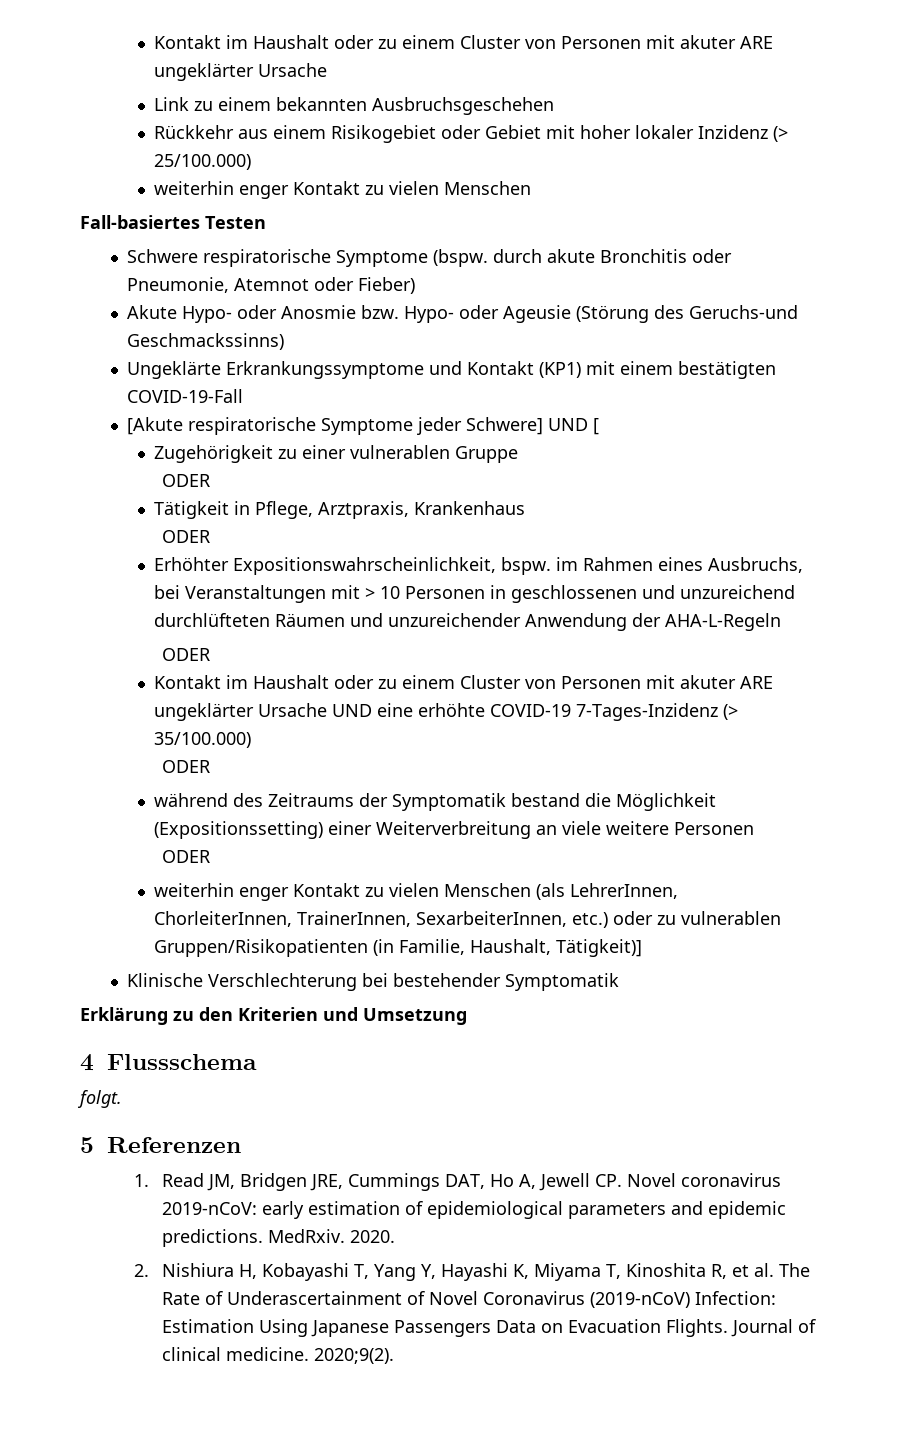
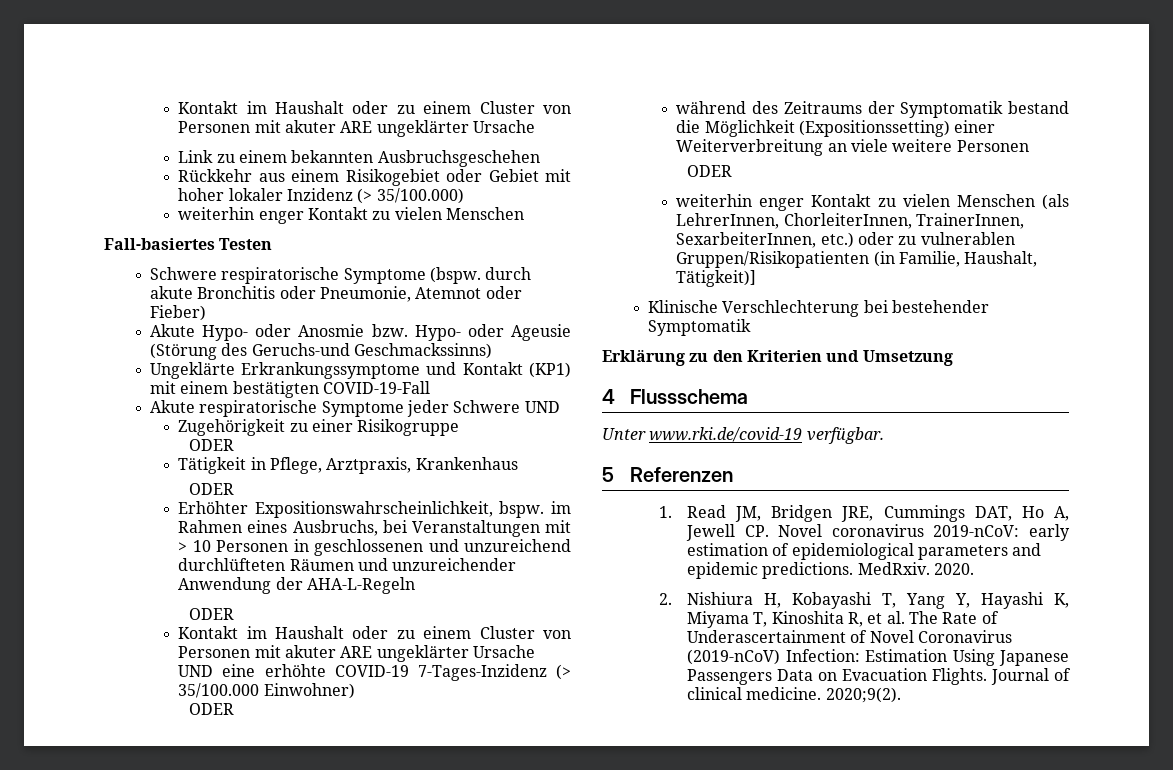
[154,154,252,170] 25/100.000) -> [376,188,464,204] 35/100.000)
[126,417,183,435] [Akute -> [149,400,195,413] Akute
[465,417,599,435] Schwere] UND [ -> [453,400,560,413] Schwere UND
[350,445,519,463] vulnerablen Gruppe -> [357,419,460,436] Risikogruppe
[154,732,252,748] 35/100.000) -> [178,683,355,699] 35/100.000 Einwohner)
[77,1090,122,1108] folgt. -> [602,427,884,444] Unter www.rki.de/covid-19 verfügbar.

